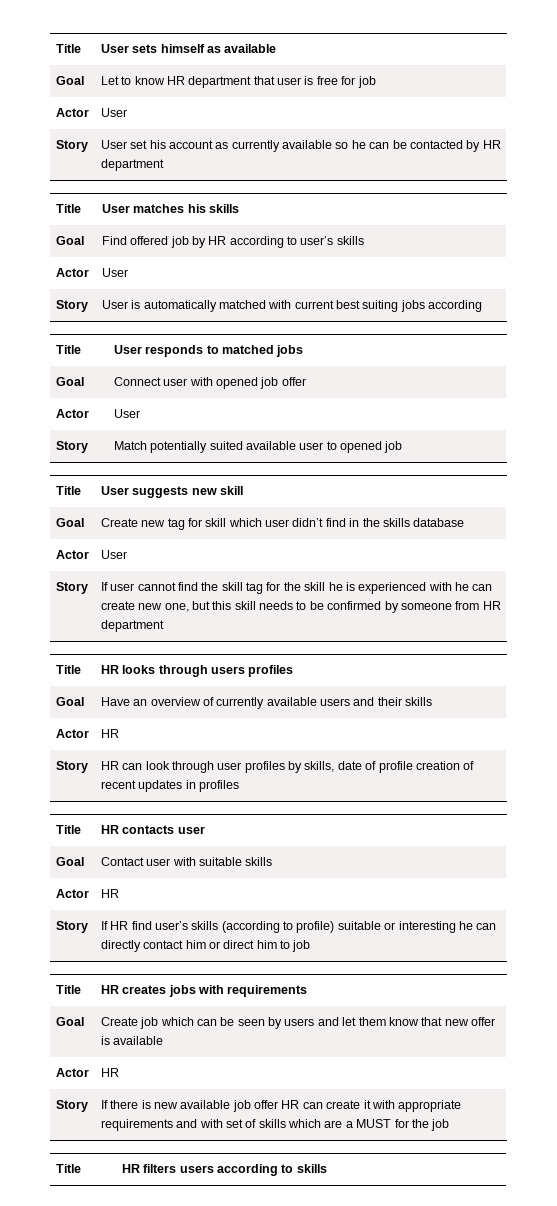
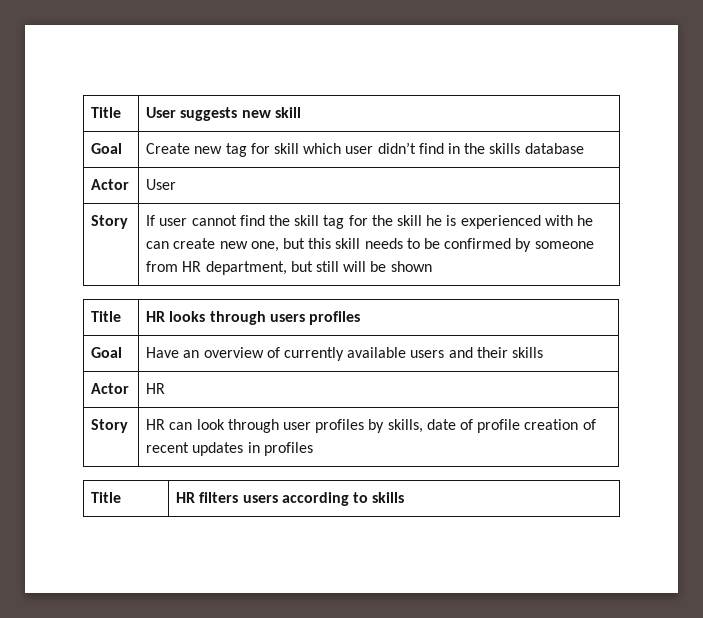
[55,44,81,53] [100,44,277,53] [55,76,84,85] [100,76,376,88] [55,108,89,117] [100,108,127,117] [55,140,88,152] [100,140,501,152] [100,159,164,171] [55,204,81,213] [101,204,239,213] [55,236,84,245] [101,236,364,248] [55,268,89,277] [101,268,128,277] [55,300,88,312] [101,300,483,312] [55,345,81,354] [113,345,304,357] [55,377,84,386] [113,377,306,389] [55,409,89,418] [113,409,140,418] [55,441,88,453] [113,441,403,453] [55,486,81,495] Title | User sets himself as available // Goal | Let to know HR department that user is free for job // Actor | User // Story | User set his account as currently available so he can be contacted by HR department // Title | User matches his skills // Goal | Find offered job by HR according to user’s skills // Actor | User // Story | User is automatically matched with current best suiting jobs according // Title | User responds to matched jobs // Goal | Connect user with opened job offer // Actor | User // Story | Match potentially suited available user to opened job // Title -> [91,107,122,118] Title
[100,620,164,632] department -> [205,261,432,275] department, but still will be shown
[55,825,81,834] [100,825,205,834] [55,857,84,866] [100,857,273,866] [55,889,89,898] [100,889,119,898] [55,921,88,933] [100,921,497,933] [100,940,311,952] [55,985,81,994] [100,985,308,997] [55,1017,84,1026] [100,1017,496,1029] [100,1036,164,1045] [55,1068,89,1077] [100,1068,119,1077] [55,1100,88,1112] [100,1100,462,1112] [100,1119,450,1131] // Title | HR contacts user // Goal | Contact user with suitable skills // Actor | HR // Story | If HR find user’s skills (according to profile) suitable or interesting he can directly contact him or direct him to job // Title | HR creates jobs with requirements // Goal | Create job which can be seen by users and let them know that new offer is available // Actor | HR // Story | If there is new available job offer HR can create it with appropriate requirements and with set of skills which are a MUST for the job -> (313, 449) none

